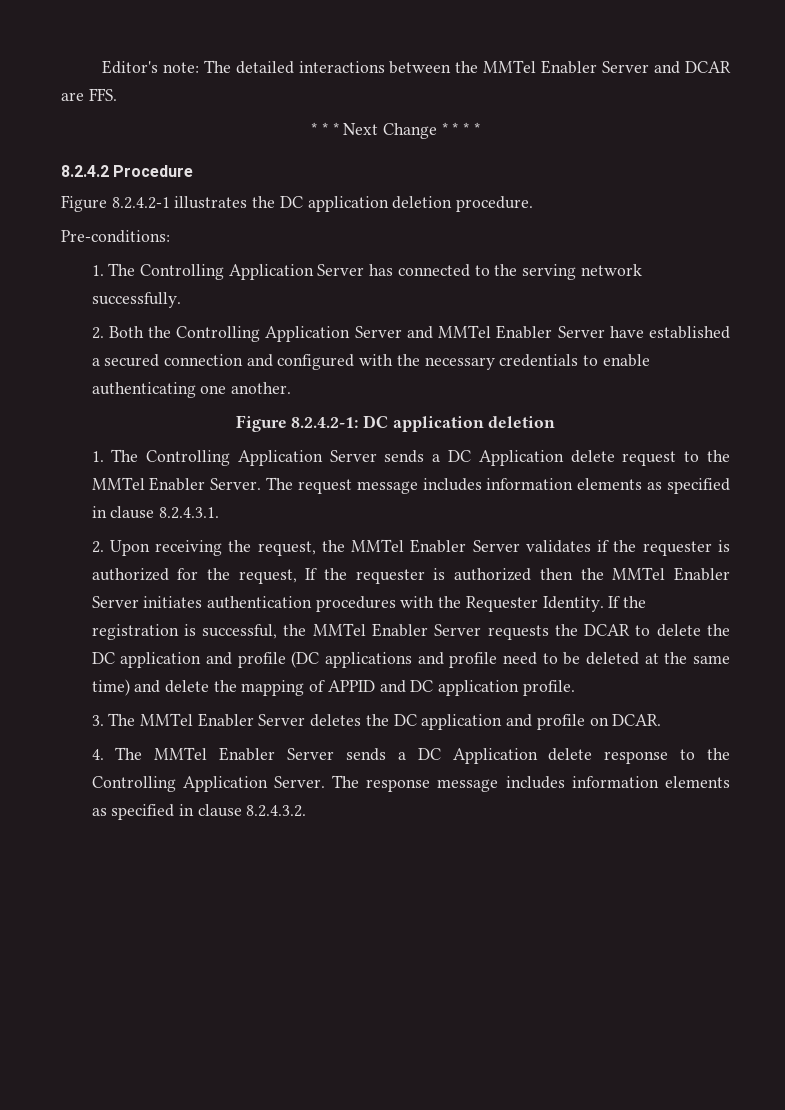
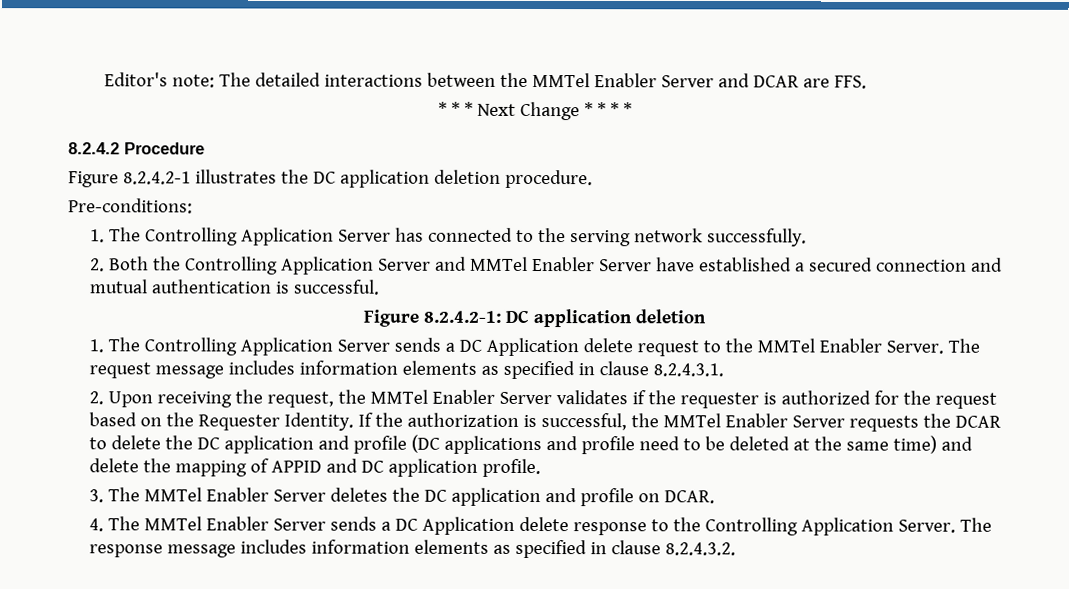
[277,354,650,370] [91,382,291,398] configured with the necessary credentials to enable authenticating one another. -> [90,279,381,295] mutual authentication is successful.
[238,567,730,584] [91,596,435,612] request, If the requester is authorized then the MMTel Enabler Server initiates authentication procedures with -> [934,392,997,409] [89,412,163,427] request based on
[91,624,179,640] registration -> [407,412,520,427] authorization

